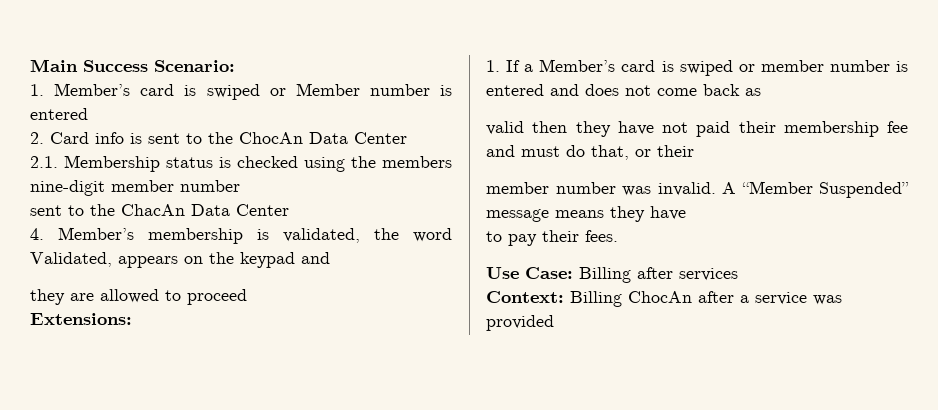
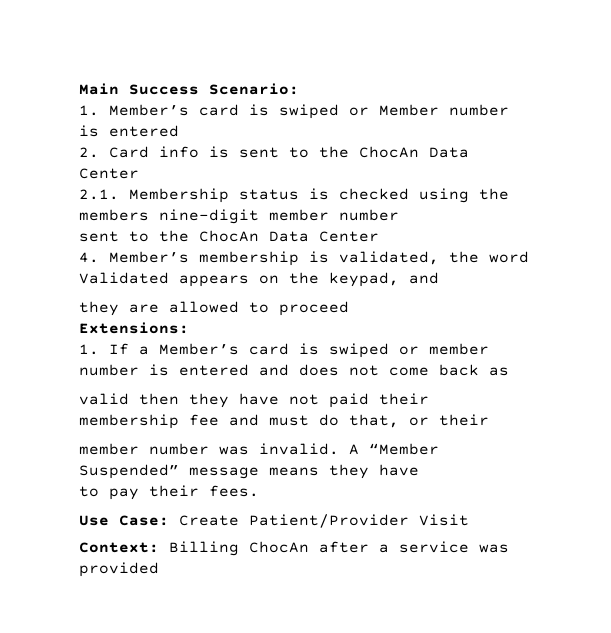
[121,204,185,216] ChacAn -> [199,230,259,242] ChocAn
[30,252,112,267] Validated, -> [79,272,169,284] Validated
[240,252,295,268] keypad -> [329,272,399,287] keypad,
[579,267,738,283] Billing after services -> [179,514,469,528] Create Patient/Provider Visit

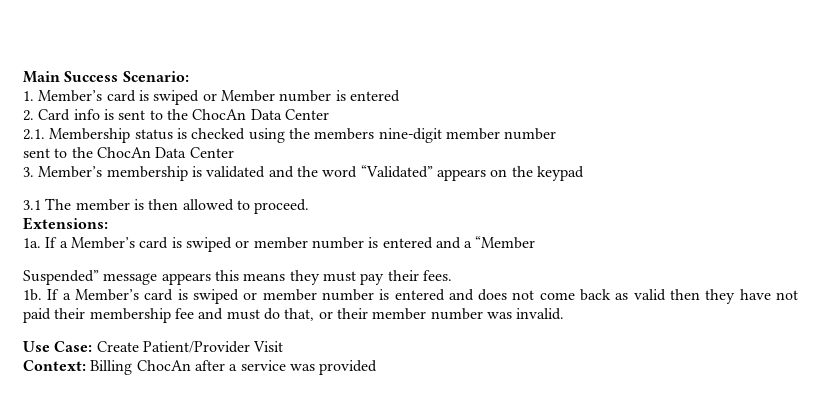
[79,252,99,263] 4. -> [23,167,34,177] 3.
[339,251,439,265] validated, -> [206,166,294,178] validated and
[79,272,169,284] Validated -> [360,165,433,178] “Validated”
[329,272,439,287] [79,301,159,316] keypad, and // they are -> [536,166,584,181] [23,198,179,211] keypad // 3.1 The member is then
[279,301,349,316] proceed -> [254,199,310,214] proceed.
[79,344,99,355] 1. -> [23,236,536,252] [23,270,452,285] [23,289,42,301] 1a. If a Member’s card is swiped or member number is entered and a “Member // Suspended” message appears this means they must pay their fees. // 1b.
(509, 371) // -> (629, 296) none
(489, 420) // -> (368, 313) none
[349,443,439,455] [79,464,419,479] [79,485,259,500] A “Member Suspended” message means they have // to pay their fees. -> (565, 314) none

